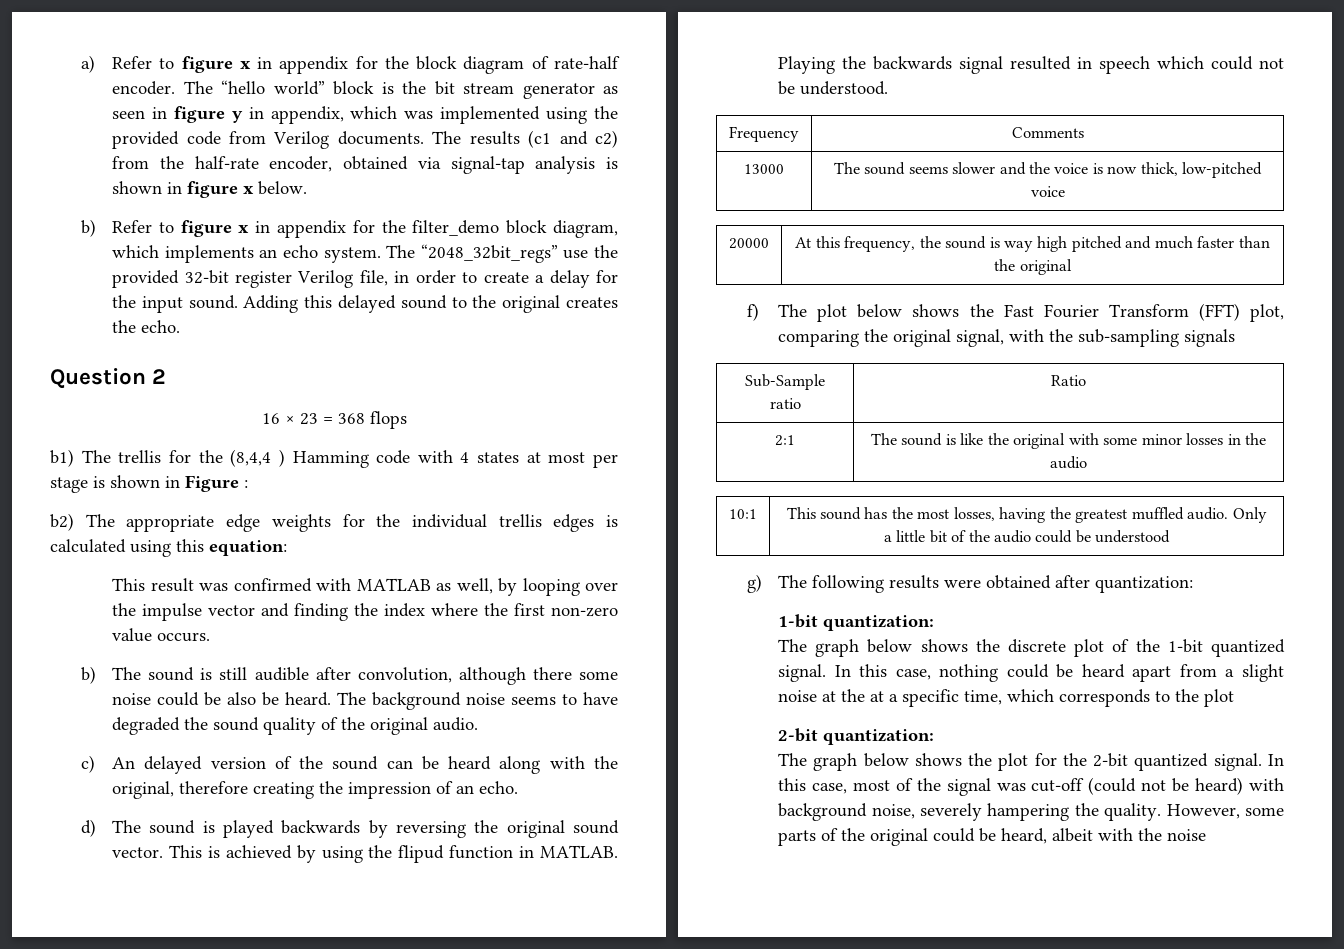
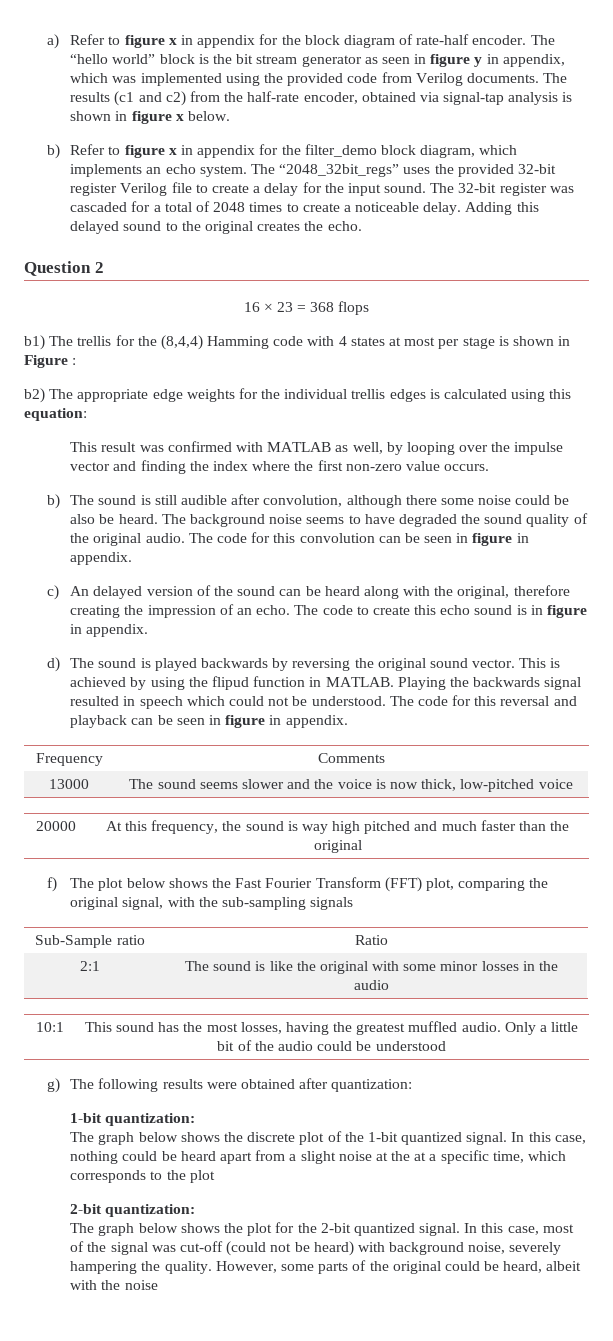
[563,250,589,259] use -> [403,167,431,174] uses
[359,270,456,286] file, in order -> [171,182,192,193] file
(238, 302) none -> [430,183,574,196] [70,201,462,215] The 32-bit register was cascaded for a total of 2048 times to create a noticeable delay.
[230,449,285,467] (8,4,4 ) -> [160,335,203,350] (8,4,4)
(479, 724) none -> [188,532,529,546] [70,552,133,565] The code for this convolution can be seen in figure in appendix.
(519, 787) none -> [294,605,587,618] [70,624,149,637] The code to create this echo sound is in figure in appendix.
(889, 88) none -> [389,695,577,706] [70,715,348,728] The code for this reversal and playback can be seen in figure in appendix.

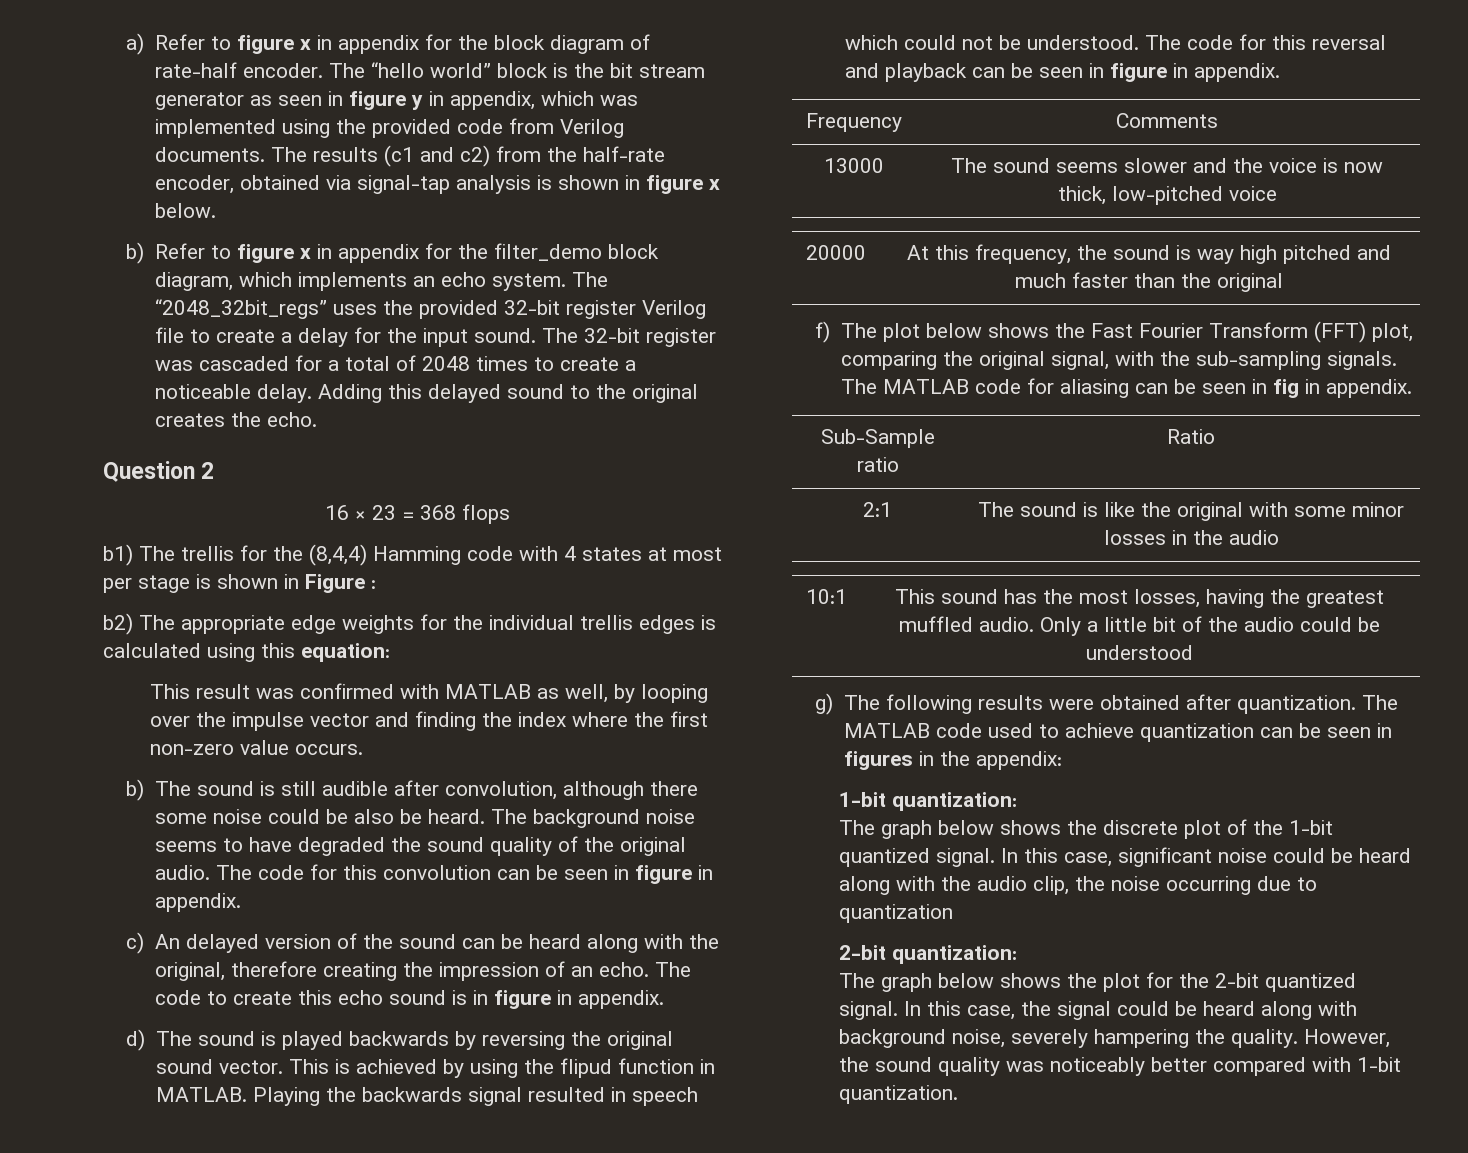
[310,897,354,910] signals -> [1326,351,1397,370] [840,378,1412,398] signals. The MATLAB code for aliasing can be seen in fig in appendix.
[331,1079,413,1092] quantization: -> [1236,695,1398,714] [843,723,1392,742] [843,751,1062,770] quantization. The MATLAB code used to achieve quantization can be seen in figures in the appendix:
[70,1150,566,1164] [70,1170,215,1183] nothing could be heard apart from a slight noise at the at a specific time, which corresponds to the plot -> [1117,847,1411,867] [838,876,1317,895] [838,904,953,923] significant noise could be heard along with the audio clip, the noise occurring due to quantization
[542,1224,574,1233] [70,1241,354,1256] most of the signal was cut-off (could not be heard) -> [1020,1001,1312,1020] the signal could be heard along
[280,1260,582,1274] [70,1280,158,1290] some parts of the original could be heard, albeit with the noise -> [838,1057,1401,1076] [838,1085,958,1104] the sound quality was noticeably better compared with 1-bit quantization.

